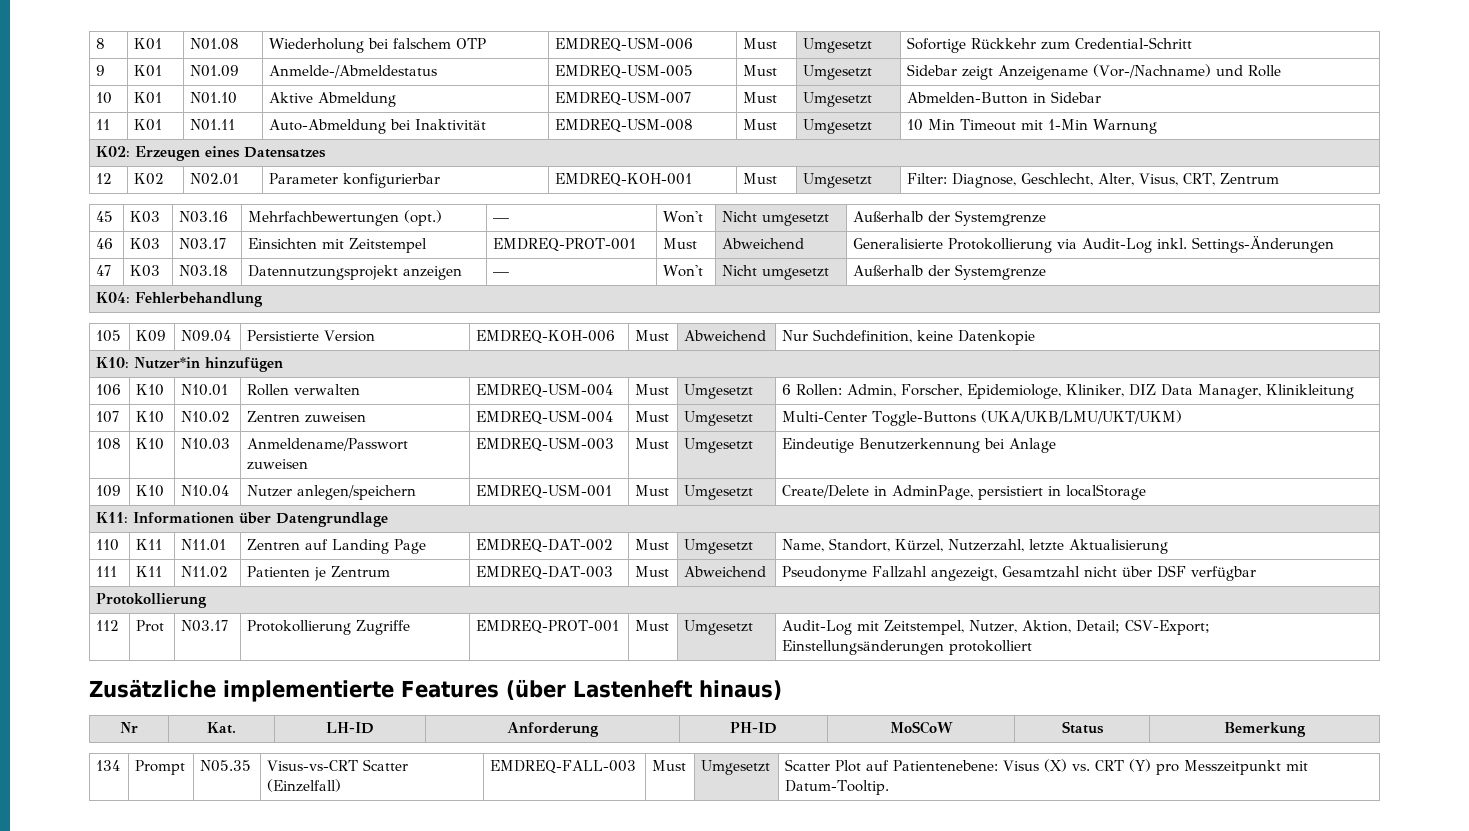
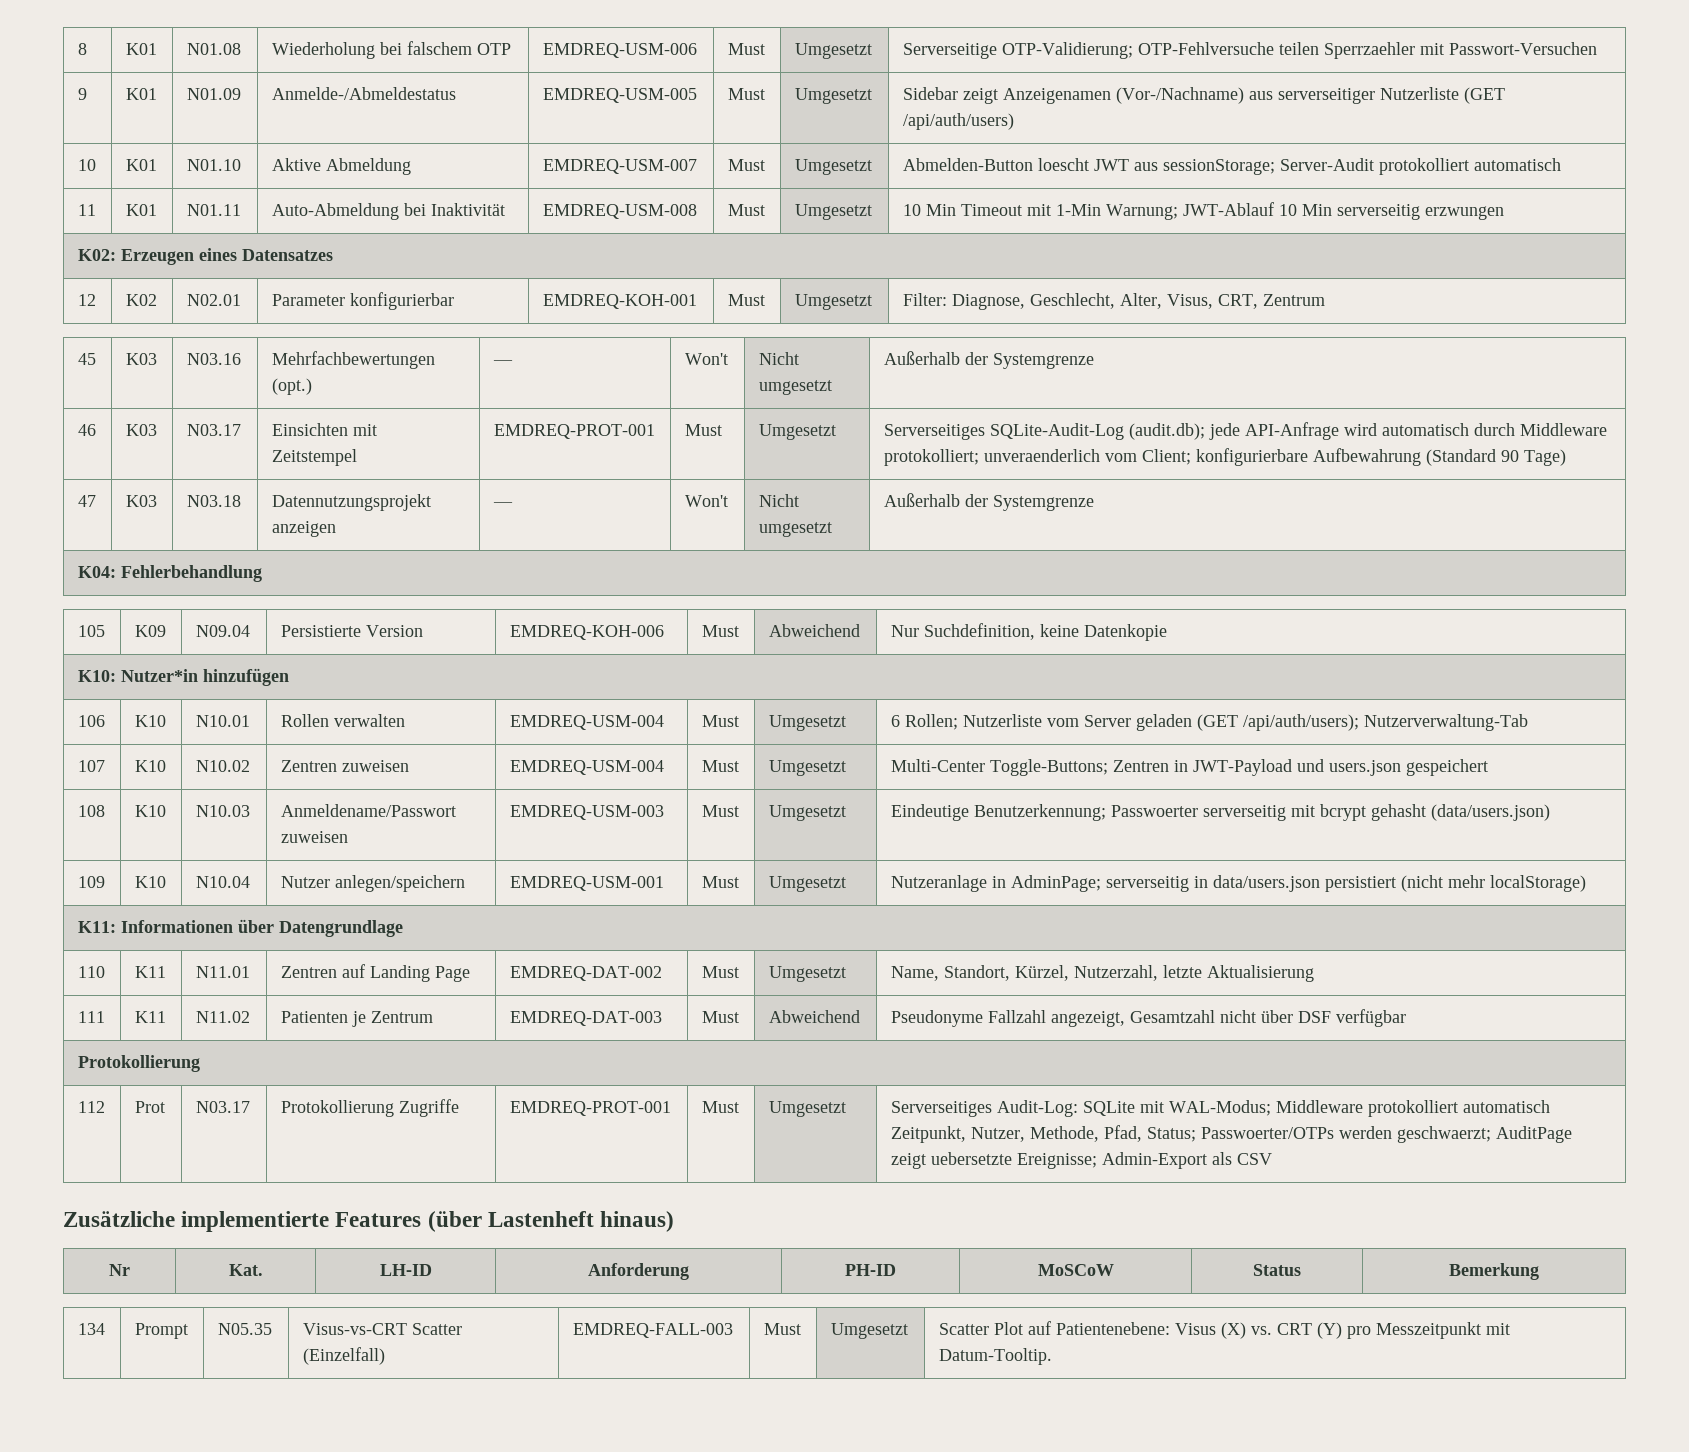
[907,37,1193,53] Sofortige Rückkehr zum Credential-Schritt -> [902,42,1597,59] Serverseitige OTP-Validierung; OTP-Fehlversuche teilen Sperrzaehler mit Passwort-Versuchen
[998,64,1282,80] Anzeigename (Vor-/Nachname) und Rolle -> [1002,87,1505,104] [902,113,1014,130] Anzeigenamen (Vor-/Nachname) aus serverseitiger Nutzerliste (GET /api/auth/users)
[1033,91,1102,103] in Sidebar -> [1037,158,1561,175] loescht JWT aus sessionStorage; Server-Audit protokolliert automatisch
[1093,119,1158,134] Warnung -> [1105,202,1504,220] Warnung; JWT-Ablauf 10 Min serverseitig erzwungen
[722,238,805,249] [853,236,1335,253] Abweichend | Generalisierte Protokollierung via Audit-Log inkl. Settings-Änderungen -> [758,424,836,440] [883,422,1607,440] [883,448,1566,466] Umgesetzt | Serverseitiges SQLite-Audit-Log (audit.db); jede API-Anfrage wird automatisch durch Middleware protokolliert; unveraenderlich vom Client; konfigurierbare Aufbewahrung (Standard 90 Tage)
[796,384,1355,399] Rollen: Admin, Forscher, Epidemiologe, Kliniker, DIZ Data Manager, Klinikleitung -> [904,714,1528,731] Rollen; Nutzerliste vom Server geladen (GET /api/auth/users); Nutzerverwaltung-Tab
[872,410,1183,426] Toggle-Buttons (UKA/UKB/LMU/UKT/UKM) -> [989,759,1488,776] Toggle-Buttons; Zentren in JWT-Payload und users.json gespeichert
[859,438,1057,453] Benutzerkennung bei Anlage -> [973,804,1550,821] Benutzerkennung; Passwoerter serverseitig mit bcrypt gehasht (data/users.json)
[782,484,1147,500] Create/Delete in AdminPage, persistiert in localStorage -> [890,875,1586,892] Nutzeranlage in AdminPage; serverseitig in data/users.json persistiert (nicht mehr localStorage)
[782,619,1211,635] [782,640,1033,655] Audit-Log mit Zeitstempel, Nutzer, Aktion, Detail; CSV-Export; Einstellungsänderungen protokolliert -> [890,1100,1550,1117] [890,1125,1572,1143] [890,1152,1272,1169] Serverseitiges Audit-Log: SQLite mit WAL-Modus; Middleware protokolliert automatisch Zeitpunkt, Nutzer, Methode, Pfad, Status; Passwoerter/OTPs werden geschwaerzt; AuditPage zeigt uebersetzte Ereignisse; Admin-Export als CSV

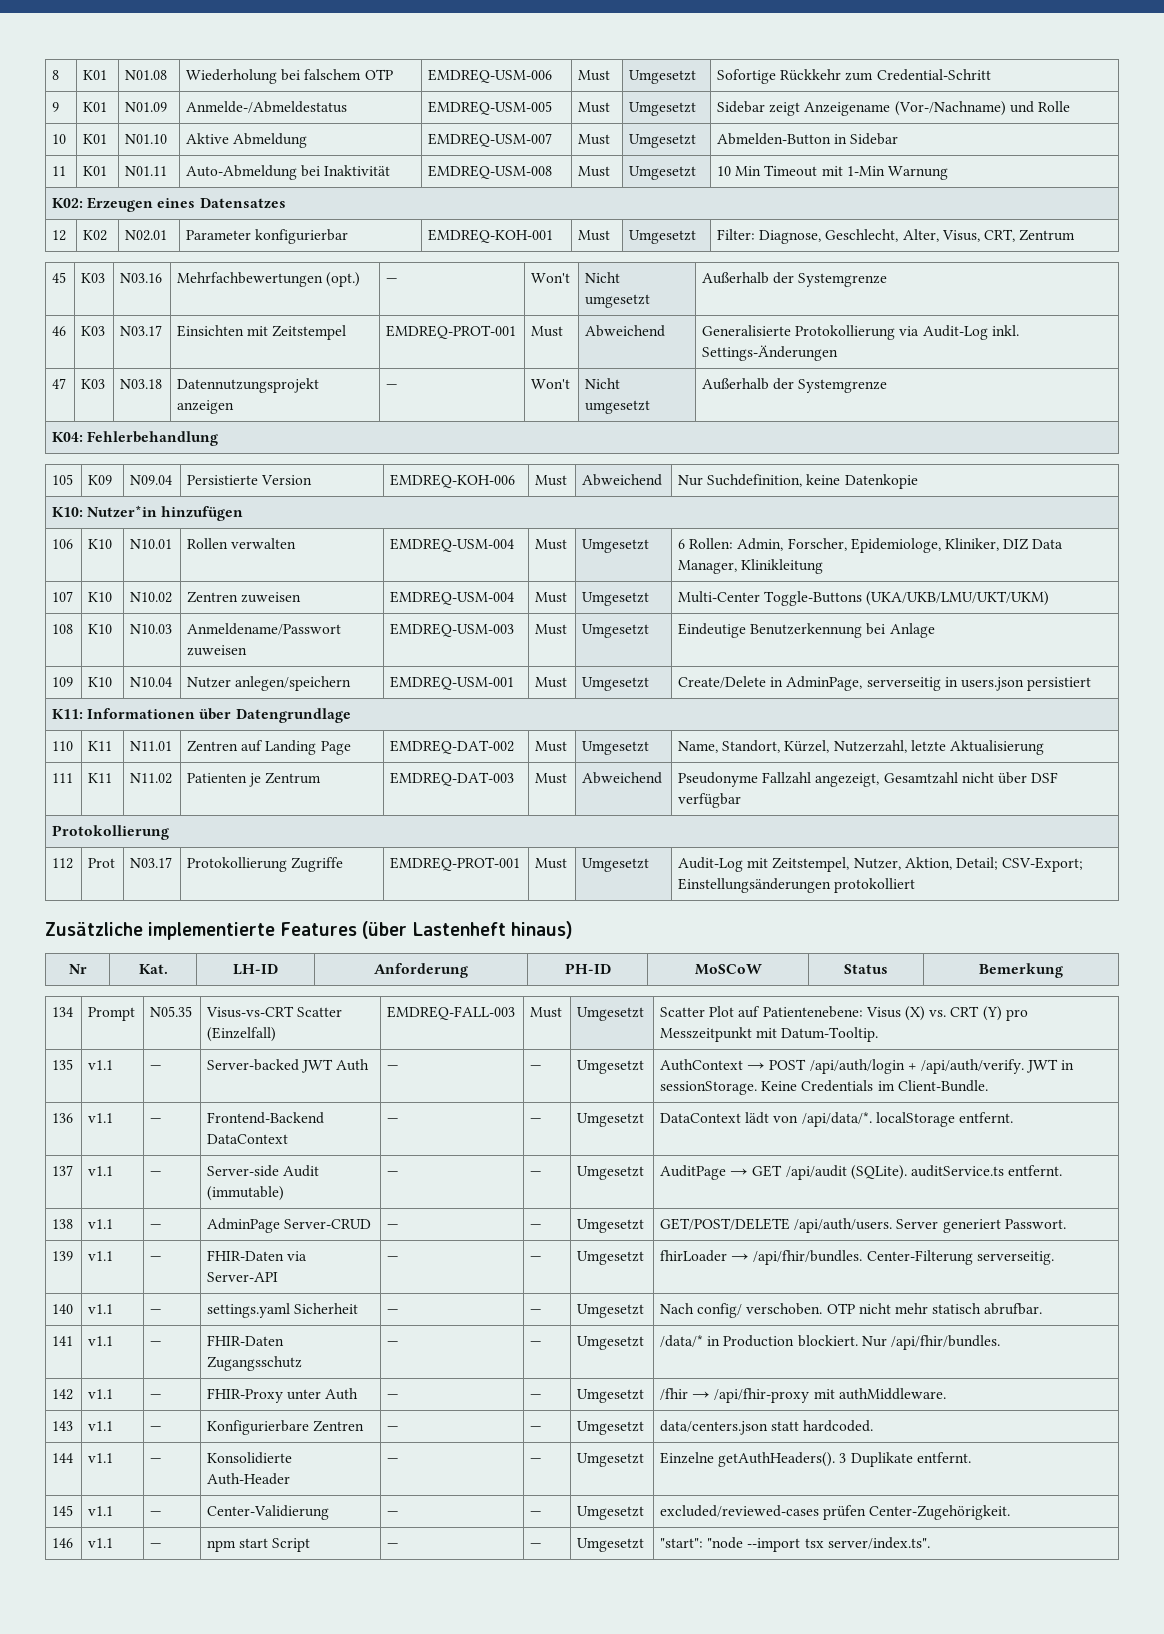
[902,42,1597,59] Serverseitige OTP-Validierung; OTP-Fehlversuche teilen Sperrzaehler mit Passwort-Versuchen -> [717,69,991,84] Sofortige Rückkehr zum Credential-Schritt
[1002,87,1505,104] [902,113,1014,130] Anzeigenamen (Vor-/Nachname) aus serverseitiger Nutzerliste (GET /api/auth/users) -> [804,101,1071,116] Anzeigename (Vor-/Nachname) und Rolle
[1037,158,1561,175] loescht JWT aus sessionStorage; Server-Audit protokolliert automatisch -> [834,133,899,145] in Sidebar
[1105,202,1504,220] Warnung; JWT-Ablauf 10 Min serverseitig erzwungen -> [888,166,949,180] Warnung
[758,424,836,440] [883,422,1607,440] [883,448,1566,466] Umgesetzt | Serverseitiges SQLite-Audit-Log (audit.db); jede API-Anfrage wird automatisch durch Middleware protokolliert; unveraenderlich vom Client; konfigurierbare Aufbewahrung (Standard 90 Tage) -> [585,325,666,337] [702,325,1019,340] [702,345,839,361] Abweichend | Generalisierte Protokollierung via Audit-Log inkl. Settings-Änderungen
[904,714,1528,731] Rollen; Nutzerliste vom Server geladen (GET /api/auth/users); Nutzerverwaltung-Tab -> [689,538,1064,553] [678,559,824,574] Rollen: Admin, Forscher, Epidemiologe, Kliniker, DIZ Data Manager, Klinikleitung
[989,759,1488,776] Toggle-Buttons; Zentren in JWT-Payload und users.json gespeichert -> [764,591,1050,606] Toggle-Buttons (UKA/UKB/LMU/UKT/UKM)
[973,804,1550,821] Benutzerkennung; Passwoerter serverseitig mit bcrypt gehasht (data/users.json) -> [750,623,935,638] Benutzerkennung bei Anlage
[890,875,1101,892] Nutzeranlage in AdminPage; -> [678,676,863,691] Create/Delete in AdminPage,
[1212,875,1320,892] data/users.json -> [961,677,1025,691] users.json
[1400,875,1586,892] (nicht mehr localStorage) -> (1092, 684) none
[890,1100,1550,1117] [890,1125,1572,1143] [890,1152,1272,1169] Serverseitiges Audit-Log: SQLite mit WAL-Modus; Middleware protokolliert automatisch Zeitpunkt, Nutzer, Methode, Pfad, Status; Passwoerter/OTPs werden geschwaerzt; AuditPage zeigt uebersetzte Ereignisse; Admin-Export als CSV -> [678,857,1084,872] [678,878,916,893] Audit-Log mit Zeitstempel, Nutzer, Aktion, Detail; CSV-Export; Einstellungsänderungen protokolliert
(1052, 1356) none -> [52,1059,74,1070] [88,1060,114,1070] [150,1065,163,1070] [207,1059,370,1073] [387,1065,400,1070] [530,1065,543,1070] [577,1060,645,1074] [660,1059,1075,1074] [660,1080,988,1095] [52,1113,74,1123] [88,1113,114,1123] [150,1118,163,1123] [207,1112,325,1124] [207,1134,289,1144] [387,1118,400,1123] [530,1118,543,1123] [577,1113,645,1127] [660,1112,1014,1127] [52,1165,74,1176] [88,1166,114,1176] [150,1171,163,1176] [207,1165,320,1177] [207,1186,285,1201] [387,1171,400,1176] [530,1171,543,1176] [577,1166,645,1180] [660,1165,1063,1180] [52,1219,74,1229] [88,1219,114,1229] [150,1224,163,1229] [207,1218,372,1233] [387,1224,400,1229] [530,1224,543,1229] [577,1219,645,1233] [660,1218,1066,1233] [52,1251,74,1261] [88,1251,114,1261] [150,1256,163,1261] [207,1250,308,1261] [207,1272,279,1282] [387,1256,400,1261] [530,1256,543,1261] [577,1251,645,1265] [660,1250,1054,1265] [52,1304,74,1314] [88,1304,114,1314] [150,1309,163,1314] [207,1303,359,1318] [387,1309,400,1314] [530,1309,543,1314] [577,1304,645,1318] [660,1303,1043,1318] [52,1336,74,1346] [88,1336,114,1346] [150,1341,163,1346] [207,1335,285,1346] [207,1356,303,1371] [387,1341,400,1346] [530,1341,543,1346] [577,1336,645,1350] [660,1335,1001,1350] [52,1389,74,1400] [88,1389,114,1399] [150,1394,163,1399] [207,1388,359,1403] [387,1394,400,1399] [530,1394,543,1399] [577,1389,645,1403] [660,1388,946,1403] [52,1421,74,1431] [88,1421,114,1431] [150,1426,163,1431] [207,1420,365,1435] [387,1426,400,1431] [530,1426,543,1431] [577,1421,645,1435] [660,1420,874,1435] [52,1453,74,1463] [88,1453,114,1463] [150,1458,163,1463] [207,1452,293,1464] [207,1473,291,1485] [387,1458,400,1463] [530,1458,543,1463] [577,1453,645,1467] [660,1452,971,1467] [52,1505,74,1516] [88,1506,114,1516] [150,1511,163,1516] [207,1505,330,1520] [387,1511,400,1516] [530,1511,543,1516] [577,1506,645,1520] [660,1505,1011,1520] [52,1538,74,1548] [88,1538,114,1548] [150,1543,163,1548] [207,1538,311,1552] [387,1543,400,1548] [530,1543,543,1548] [577,1538,645,1552] [660,1537,930,1552] // 135 | v1.1 | — | Server-backed JWT Auth | — | — | Umgesetzt | AuthContext → POST /api/auth/login + /api/auth/verify. JWT in sessionStorage. Keine Credentials im Client-Bundle. // 136 | v1.1 | — | Frontend-Backend DataContext | — | — | Umgesetzt | DataContext lädt von /api/data/*. localStorage entfernt. // 137 | v1.1 | — | Server-side Audit (immutable) | — | — | Umgesetzt | AuditPage → GET /api/audit (SQLite). auditService.ts entfernt. // 138 | v1.1 | — | AdminPage Server-CRUD | — | — | Umgesetzt | GET/POST/DELETE /api/auth/users. Server generiert Passwort. // 139 | v1.1 | — | FHIR-Daten via Server-API | — | — | Umgesetzt | fhirLoader → /api/fhir/bundles. Center-Filterung serverseitig. // 140 | v1.1 | — | settings.yaml Sicherheit | — | — | Umgesetzt | Nach config/ verschoben. OTP nicht mehr statisch abrufbar. // 141 | v1.1 | — | FHIR-Daten Zugangsschutz | — | — | Umgesetzt | /data/* in Production blockiert. Nur /api/fhir/bundles. // 142 | v1.1 | — | FHIR-Proxy unter Auth | — | — | Umgesetzt | /fhir → /api/fhir-proxy mit authMiddleware. // 143 | v1.1 | — | Konfigurierbare Zentren | — | — | Umgesetzt | data/centers.json statt hardcoded. // 144 | v1.1 | — | Konsolidierte Auth-Header | — | — | Umgesetzt | Einzelne getAuthHeaders(). 3 Duplikate entfernt. // 145 | v1.1 | — | Center-Validierung | — | — | Umgesetzt | excluded/reviewed-cases prüfen Center-Zugehörigkeit. // 146 | v1.1 | — | npm start Script | — | — | Umgesetzt | "start": "node --import tsx server/index.ts".

